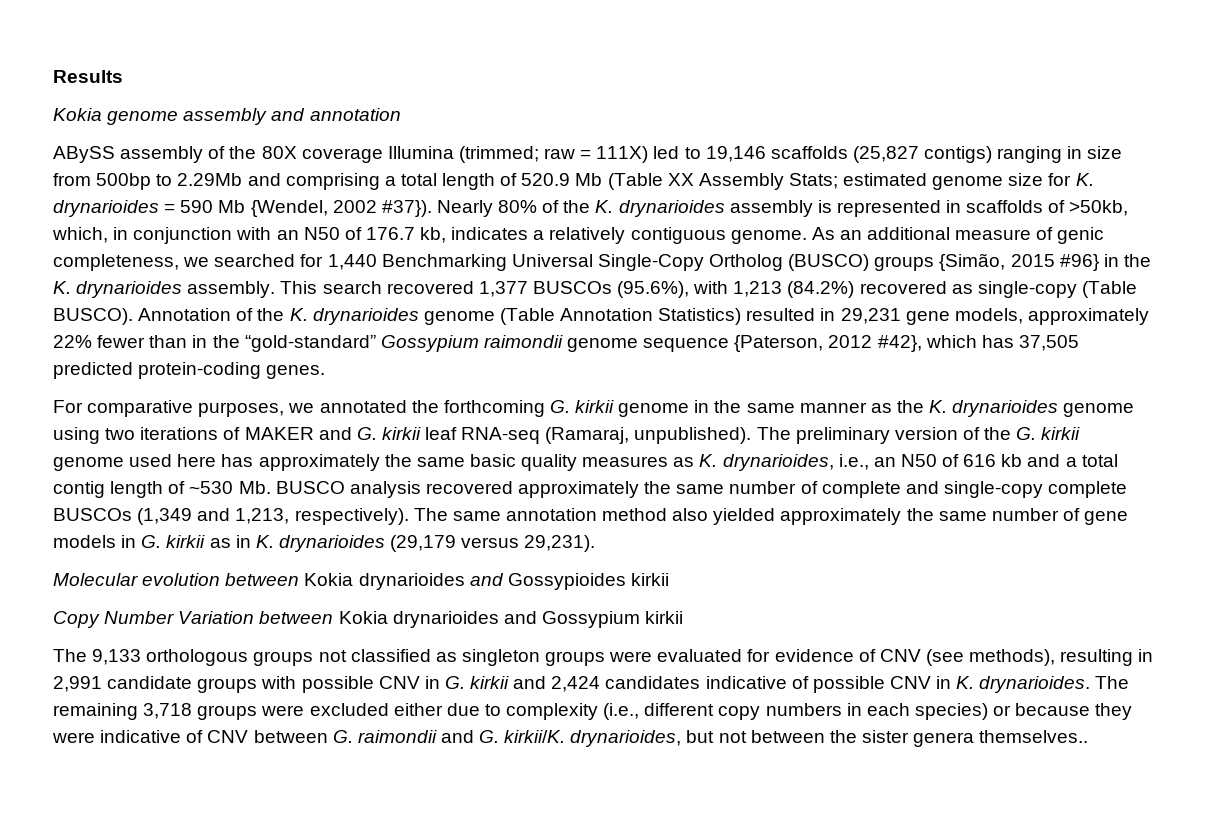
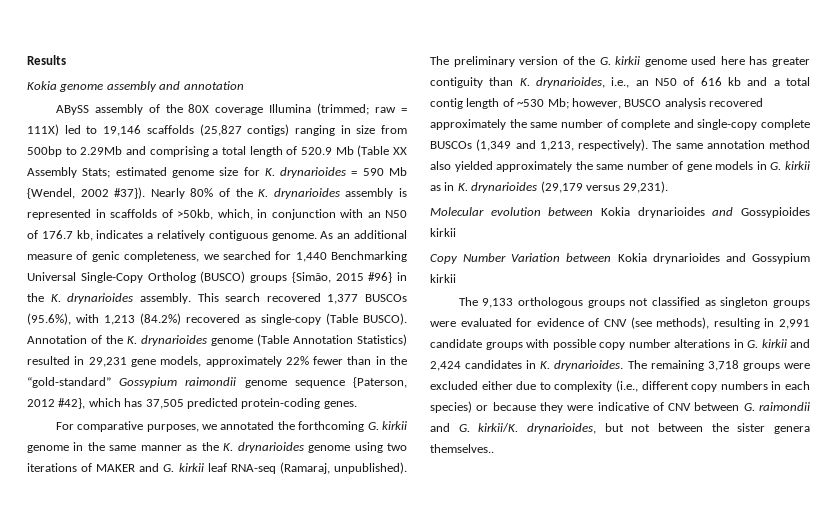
[258,454,695,471] approximately the same basic quality measures as -> [772,57,810,67] [430,77,514,88] greater contiguity than
[238,481,271,494] Mb. -> [547,98,621,109] Mb; however,
[378,676,420,689] CNV -> [599,339,730,350] copy number alterations
[705,676,931,693] indicative of possible CNV -> (523, 364) none

